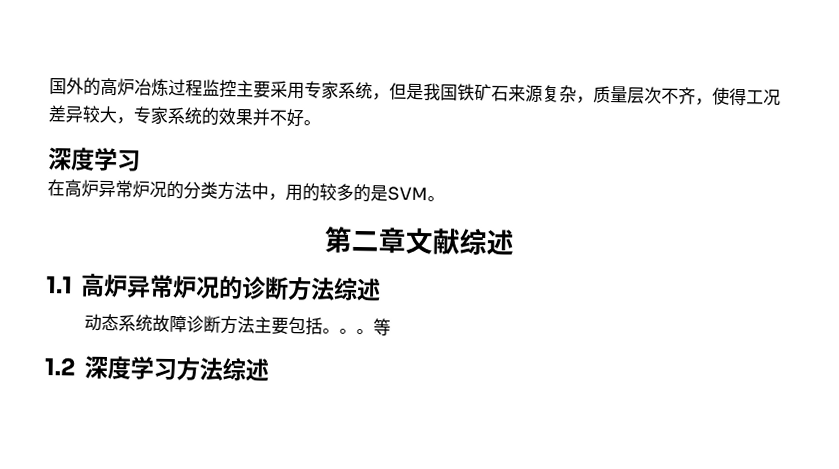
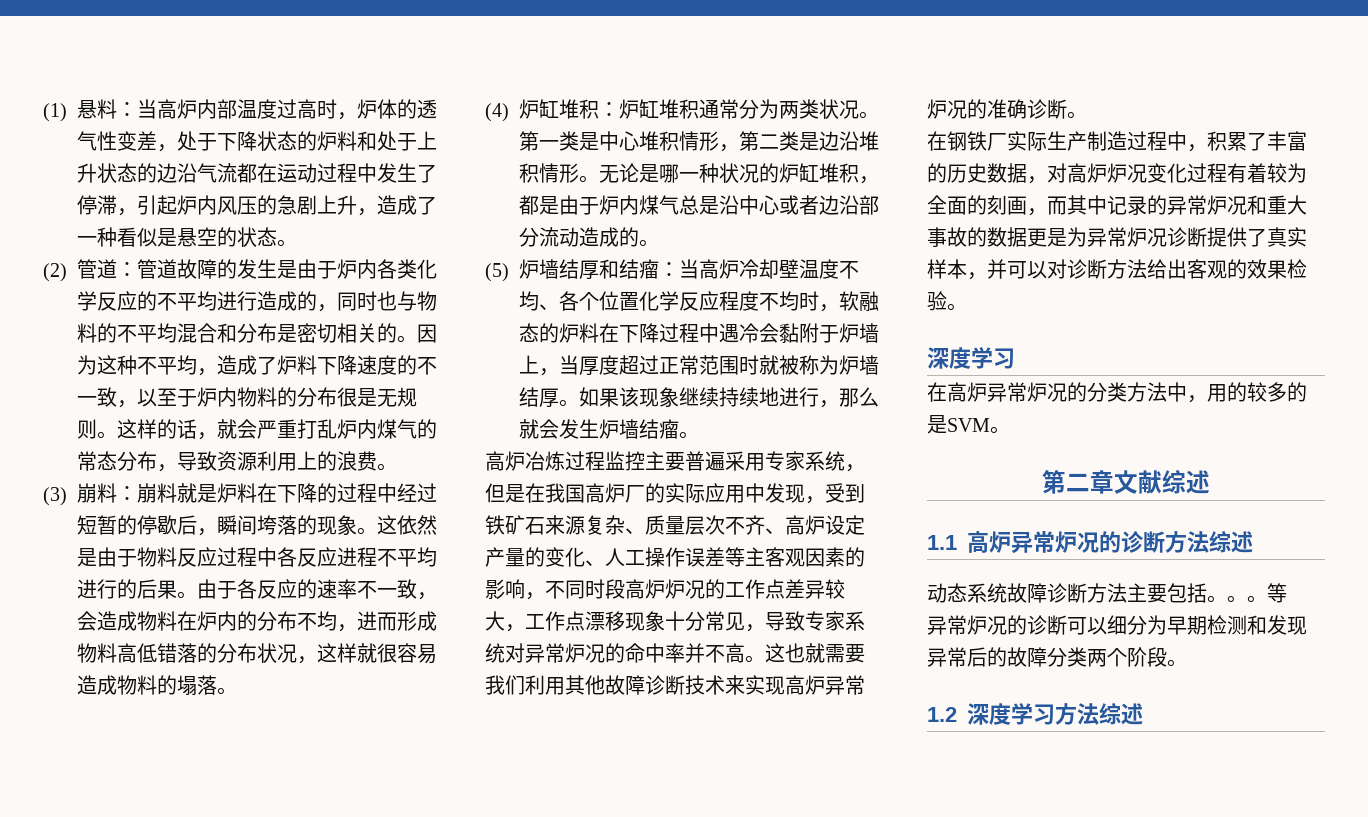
[49,77,101,96] 国外的 -> [43,99,437,122] [77,131,437,152] [77,163,437,183] [77,195,437,216] [77,227,297,247] [43,259,437,282] [77,291,437,312] [77,323,437,343] [77,355,437,376] [77,387,417,408] [77,419,437,440] [77,451,397,472] [43,483,437,506] [77,515,437,536] [77,547,437,567] [77,579,437,600] [77,611,437,632] [77,643,437,664] [77,675,237,695] [485,99,879,122] [519,131,879,152] [519,163,879,184] [519,195,879,215] [519,227,659,247] [485,259,859,282] [519,291,879,312] [519,323,879,343] [519,355,879,376] [519,387,879,408] [519,419,699,439] (1)悬料：当高炉内部温度过高时，炉体的透气性变差，处于下降状态的炉料和处于上升状态的边沿气流都在运动过程中发生了停滞，引起炉内风压的急剧上升，造成了一种看似是悬空的状态。 // (2)管道：管道故障的发生是由于炉内各类化学反应的不平均进行造成的，同时也与物料的不平均混合和分布是密切相关的。因为这种不平均，造成了炉料下降速度的不一致，以至于炉内物料的分布很是无规则。这样的话，就会严重打乱炉内煤气的常态分布，导致资源利用上的浪费。 // (3)崩料：崩料就是炉料在下降的过程中经过短暂的停歇后，瞬间垮落的现象。这依然是由于物料反应过程中各反应进程不平均进行的后果。由于各反应的速率不一致，会造成物料在炉内的分布不均，进而形成物料高低错落的分布状况，这样就很容易造成物料的塌落。 // (4)炉缸堆积：炉缸堆积通常分为两类状况。第一类是中心堆积情形，第二类是边沿堆积情形。无论是哪一种状况的炉缸堆积，都是由于炉内煤气总是沿中心或者边沿部分流动造成的。 // (5)炉墙结厚和结瘤：当高炉冷却壁温度不均、各个位置化学反应程度不均时，软融态的炉料在下降过程中遇冷会黏附于炉墙上，当厚度超过正常范围时就被称为炉墙结厚。如果该现象继续持续地进行，那么就会发生炉墙结瘤。 //
(271, 90) none -> [685,451,725,471] 普遍
[423,83,458,101] 我国 -> [525,483,865,504] 在我国高炉厂的实际应用中发现，受到
[576,96,594,104] ， -> [625,528,645,534] 、
[695,86,781,106] [48,105,304,128] ，使得工况差异较大，专家系统的效果并不好 -> [765,515,865,535] [485,547,865,567] [485,579,845,600] [485,611,865,632] [485,643,865,663] [485,675,865,695] [927,99,1087,119] [927,131,1307,152] [927,163,1307,184] [927,195,1307,216] [927,227,1307,247] [927,259,1307,280] [927,291,947,311] 、高炉设定产量的变化、人工操作误差等主客观因素的影响，不同时段高炉炉况的工作点差异较大，工作点漂移现象十分常见，导致专家系统对异常炉况的命中率并不高。这也就需要我们利用其他故障诊断技术来实现高炉异常炉况的准确诊断。 // 在钢铁厂实际生产制造过程中，积累了丰富的历史数据，对高炉炉况变化过程有着较为全面的刻画，而其中记录的异常炉况和重大事故的数据更是为异常炉况诊断提供了真实样本，并可以对诊断方法给出客观的效果检验
(391, 327) none -> [927,615,1307,635] [927,647,1187,667] // 异常炉况的诊断可以细分为早期检测和发现异常后的故障分类两个阶段。

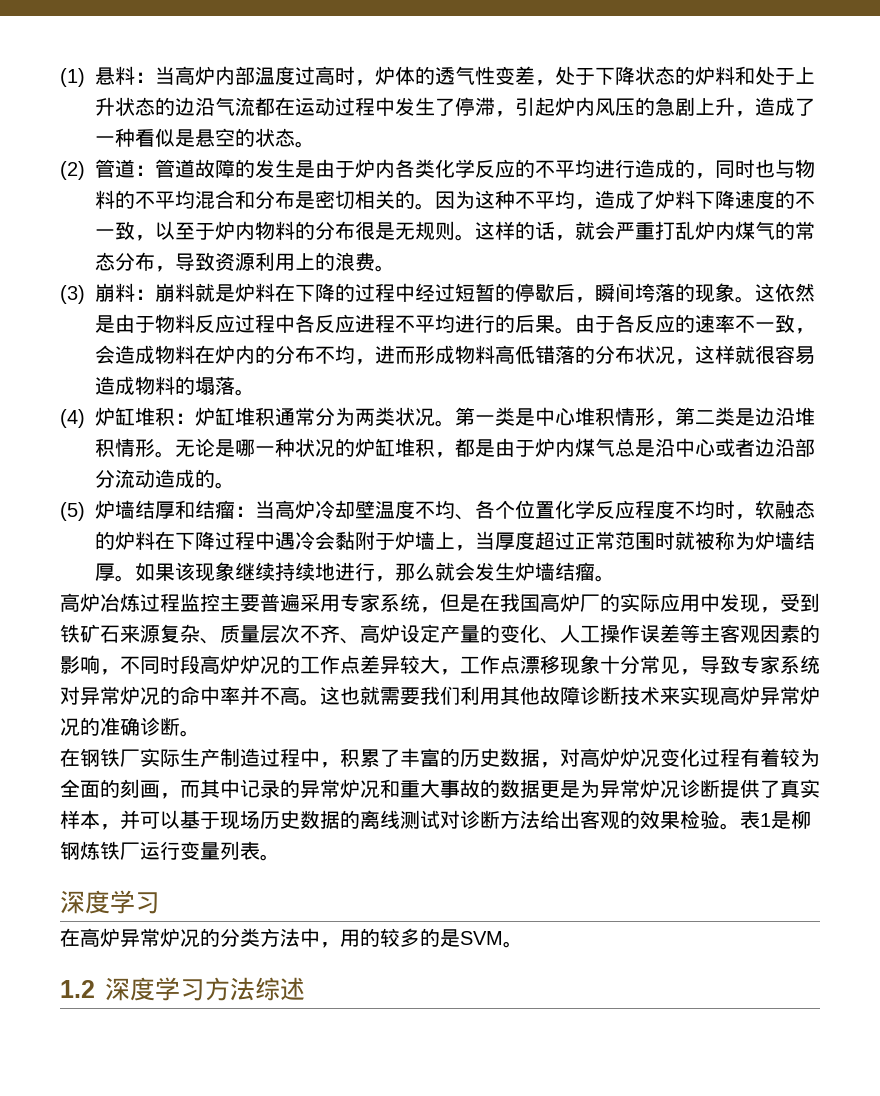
(1047, 270) none -> [180,810,440,830] 基于现场历史数据的离线测试
(967, 307) none -> [740,810,811,829] [60,841,280,861] 表1是柳钢炼铁厂运行变量列表。
[1042,470,1210,494] [927,531,1253,554] [927,583,1287,603] [927,615,1307,635] [927,647,1187,667] // 第二章文献综述 // 1.1高炉异常炉况的诊断方法综述 // 动态系统故障诊断方法主要包括。。。等 // 异常炉况的诊断可以细分为早期检测和发现异常后的故障分类两个阶段。 -> (523, 944) none

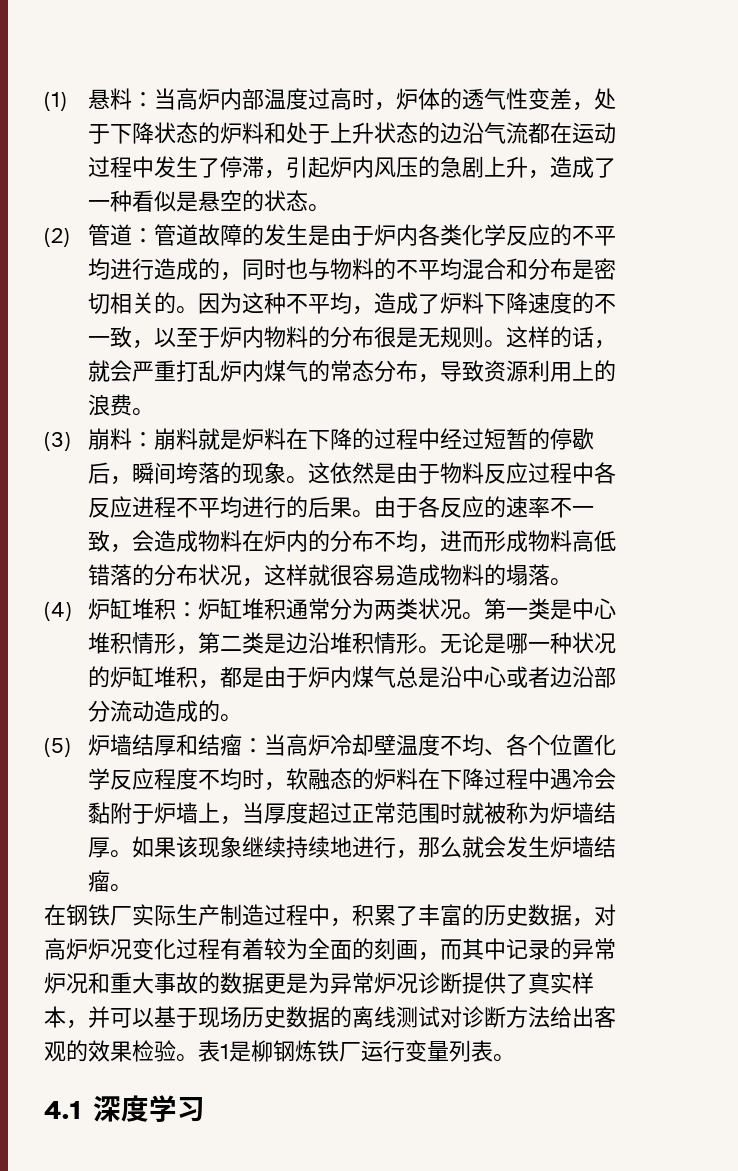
[60,593,820,613] [60,624,820,644] [60,655,820,675] [60,686,820,706] [60,717,200,737] // 高炉冶炼过程监控主要普遍采用专家系统，但是在我国高炉厂的实际应用中发现，受到铁矿石来源复杂、质量层次不齐、高炉设定产量的变化、人工操作误差等主客观因素的影响，不同时段高炉炉况的工作点差异较大，工作点漂移现象十分常见，导致专家系统对异常炉况的命中率并不高。这也就需要我们利用其他故障诊断技术来实现高炉异常炉况的准确诊断。 -> (132, 888) none
[60,890,160,914] [60,928,523,948] [60,977,305,1001] 深度学习 // 在高炉异常炉况的分类方法中，用的较多的是SVM。 // 1.2深度学习方法综述 -> [44,1095,205,1122] 4.1深度学习

